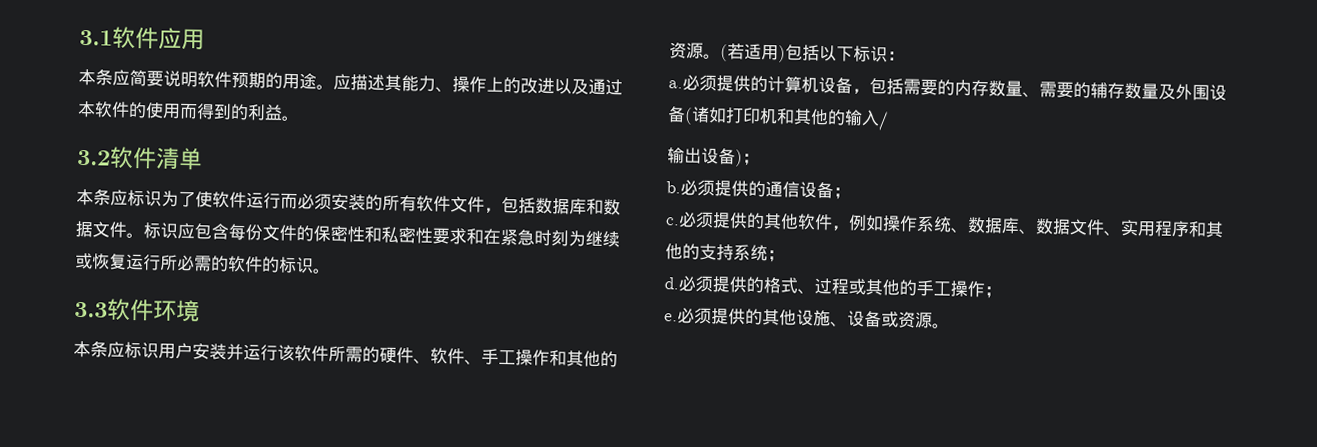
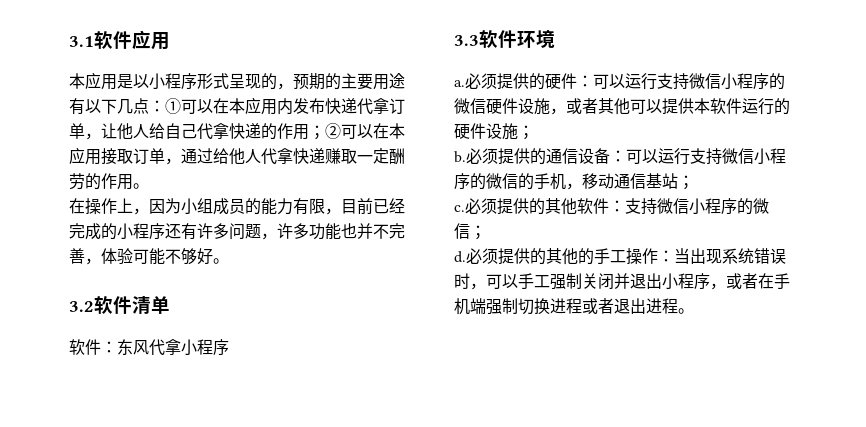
[95,69,623,96] [77,100,299,122] [77,146,203,171] [76,188,621,216] [75,220,620,248] [75,252,331,274] [74,298,200,323] [73,340,618,368] [669,42,905,63] [668,74,1227,101] [667,106,889,131] [667,147,743,167] 条应简要说明软件预期的用途。应描述其能力、操作上的改进以及通过本软件的使用而得到的利益。 // 3.2软件清单 // 本条应标识为了使软件运行而必须安装的所有软件文件，包括数据库和数据文件。标识应包含每份文件的保密性和私密性要求和在紧急时刻为继续或恢复运行所必需的软件的标识。 // 3.3软件环境 // 本条应标识用户安装并运行该软件所需的硬件、软件、手工操作和其他的资源。(若适用)包括以下标识： // a.必须提供的计算机设备，包括需要的内存数量、需要的辅存数量及外围设备(诸如打印机和其他的输入/ // 输出设备) -> [85,72,405,90] [69,97,405,115] [69,123,405,140] [69,147,405,165] [69,173,149,190] [69,198,405,215] [69,223,405,240] [69,248,229,265] [69,296,170,314] [69,339,229,356] [454,30,555,48] [454,73,785,90] [454,98,790,115] [454,123,518,140] 应用是以小程序形式呈现的，预期的主要用途有以下几点：①可以在本应用内发布快递代拿订单，让他人给自己代拿快递的作用；②可以在本应用接取订单，通过给他人代拿快递赚取一定酬劳的作用。 // 在操作上，因为小组成员的能力有限，目前已经完成的小程序还有许多问题，许多功能也并不完善，体验可能不够好。 // 3.2软件清单 // 软件：东风代拿小程序 // 3.3软件环境 // a.必须提供的硬件：可以运行支持微信小程序的微信硬件设施，或者其他可以提供本软件运行的硬件设施
(834, 190) none -> [610,148,786,165] [454,173,678,190] ：可以运行支持微信小程序的微信的手机，移动通信基站
[831,214,1224,238] [665,243,768,262] ，例如操作系统、数据库、数据文件、实用程序和其他的支持系统 -> [609,198,769,215] [454,223,470,239] ：支持微信小程序的微信
[763,277,866,295] 格式、过程或 -> (546, 256) none
[984,286,1002,299] [664,307,933,329] ； // e.必须提供的其他设施、设备或资源 -> [658,248,786,264] [454,273,790,290] [454,298,678,315] ：当出现系统错误时，可以手工强制关闭并退出小程序，或者在手机端强制切换进程或者退出进程

